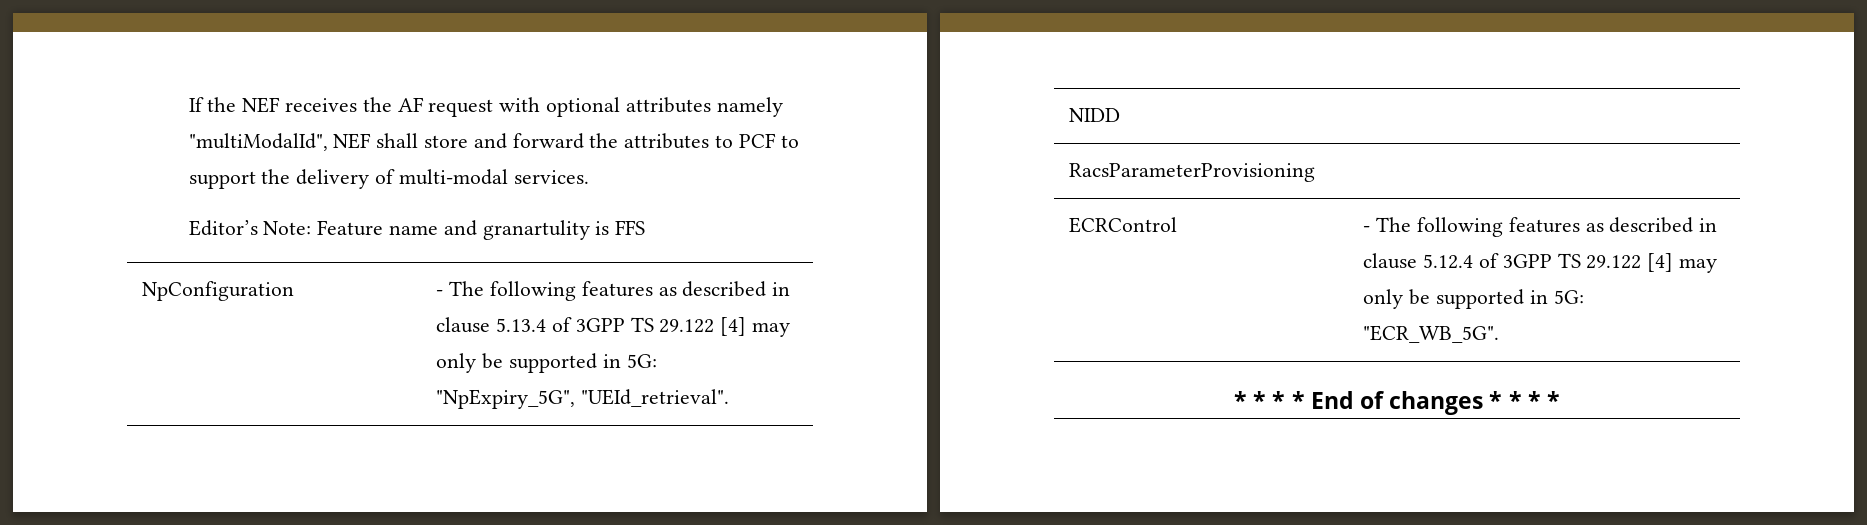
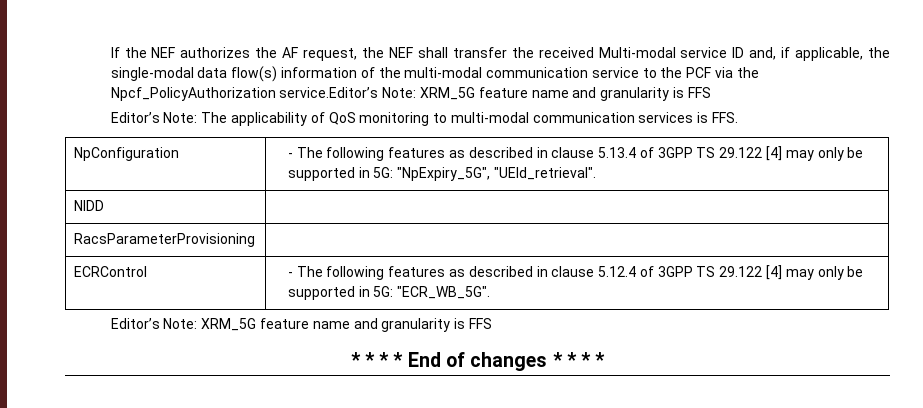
[285,98,358,112] receives -> [180,47,251,58] authorizes
[428,97,783,117] [188,133,799,151] [188,169,589,189] [188,220,646,240] request with optional attributes namely "multiModalId", NEF shall store and forward the attributes to PCF to support the delivery of multi-modal services. // Editor’s Note: Feature name and granartulity is FFS -> [303,47,891,61] [110,66,759,82] [110,87,711,101] [110,112,738,126] request, the NEF shall transfer the received Multi-modal service ID and, if applicable, the single-modal data flow(s) information of the multi-modal communication service to the PCF via the Npcf_PolicyAuthorization service.Editor’s Note: XRM_5G feature name and granularity is FFS // Editor’s Note: The applicability of QoS monitoring to multi-modal communication services is FFS.
(1500, 334) none -> [110,318,492,332] // Editor’s Note: XRM_5G feature name and granularity is FFS

